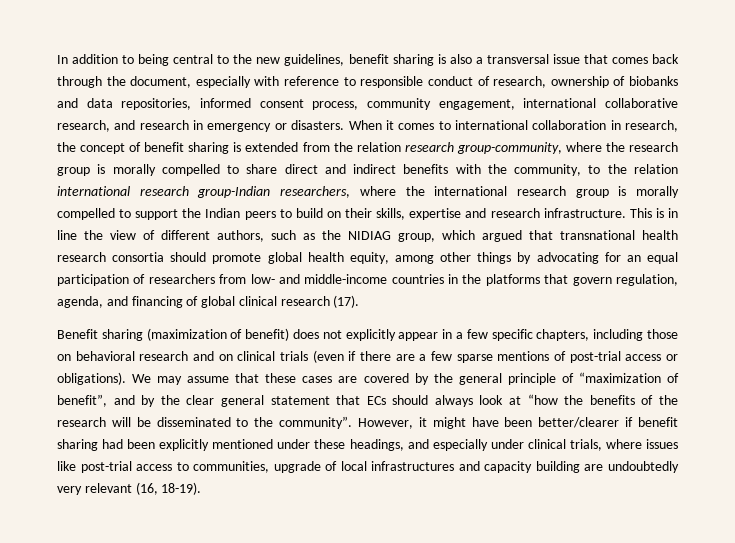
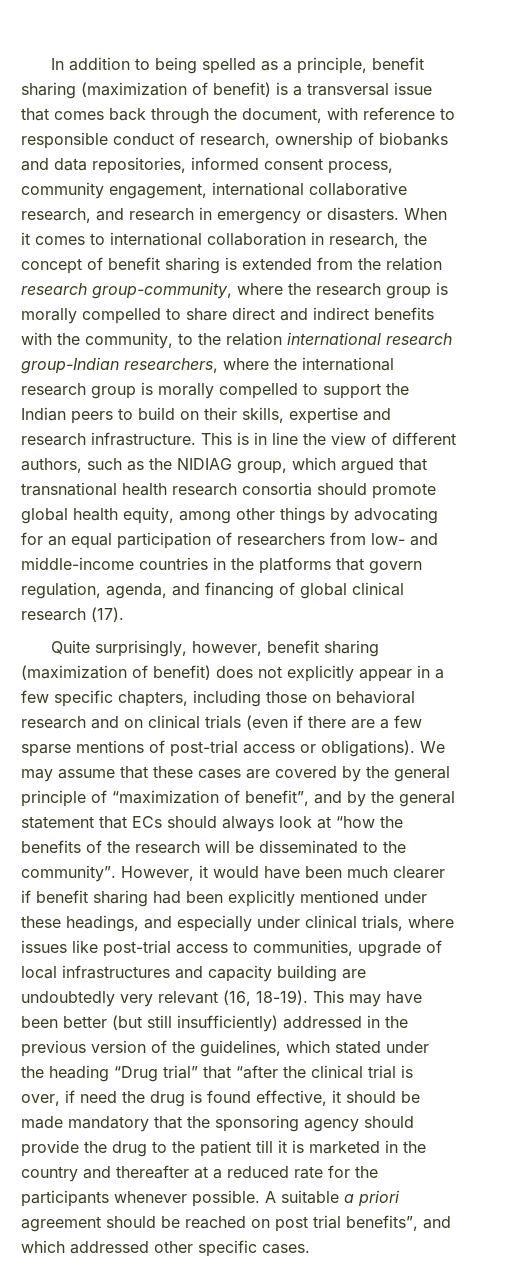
[173,54,472,66] central to the new guidelines, benefit sharing is also -> [202,57,425,74] [21,82,288,99] spelled as a principle, benefit sharing (maximization of benefit) is
[195,76,251,88] especially -> (322, 115) none
[57,329,98,339] Benefit -> [51,640,320,657] Quite surprisingly, however, benefit
[186,395,215,405] clear -> (394, 797) none
[432,417,620,429] might have been better/clearer -> [213,866,445,879] would have been much clearer
(202, 488) none -> [313,990,422,1007] [21,1015,408,1032] [21,1040,429,1057] [21,1065,413,1082] [21,1090,420,1107] [21,1115,414,1132] [21,1140,426,1157] [21,1165,378,1182] [21,1190,400,1207] [21,1215,451,1232] [21,1240,310,1257] This may have been better (but still insufficiently) addressed in the previous version of the guidelines, which stated under the heading “Drug trial” that “after the clinical trial is over, if need the drug is found effective, it should be made mandatory that the sponsoring agency should provide the drug to the patient till it is marketed in the country and thereafter at a reduced rate for the participants whenever possible. A suitable a priori agreement should be reached on post trial benefits”, and which addressed other specific cases.

